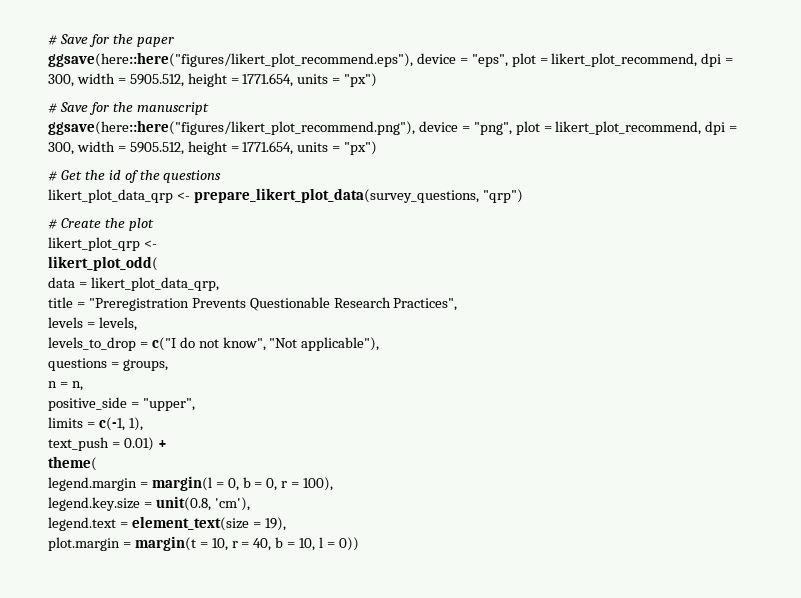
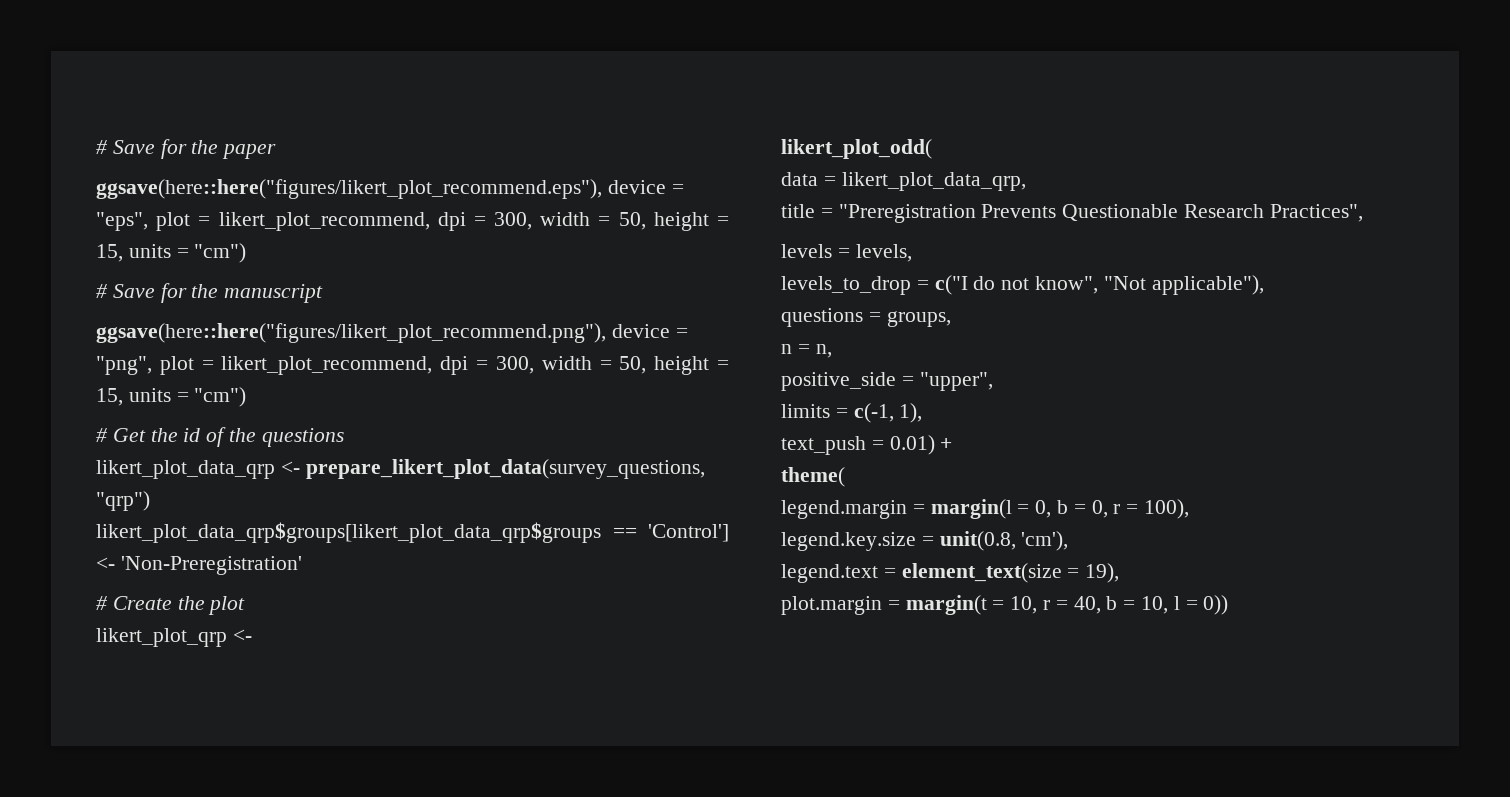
[129,73,378,87] 5905.512, height = 1771.654, units = "px") -> [618,212,729,231] [96,243,247,263] 50, height = 15, units = "cm")
[129,141,378,155] 5905.512, height = 1771.654, units = "px") -> [619,356,730,375] [96,387,247,407] 50, height = 15, units = "cm")
(523, 196) none -> [96,522,729,543] [96,556,302,575] // likert_plot_data_qrp$groups[likert_plot_data_qrp$groups == 'Control'] <- 'Non-Preregistration'

